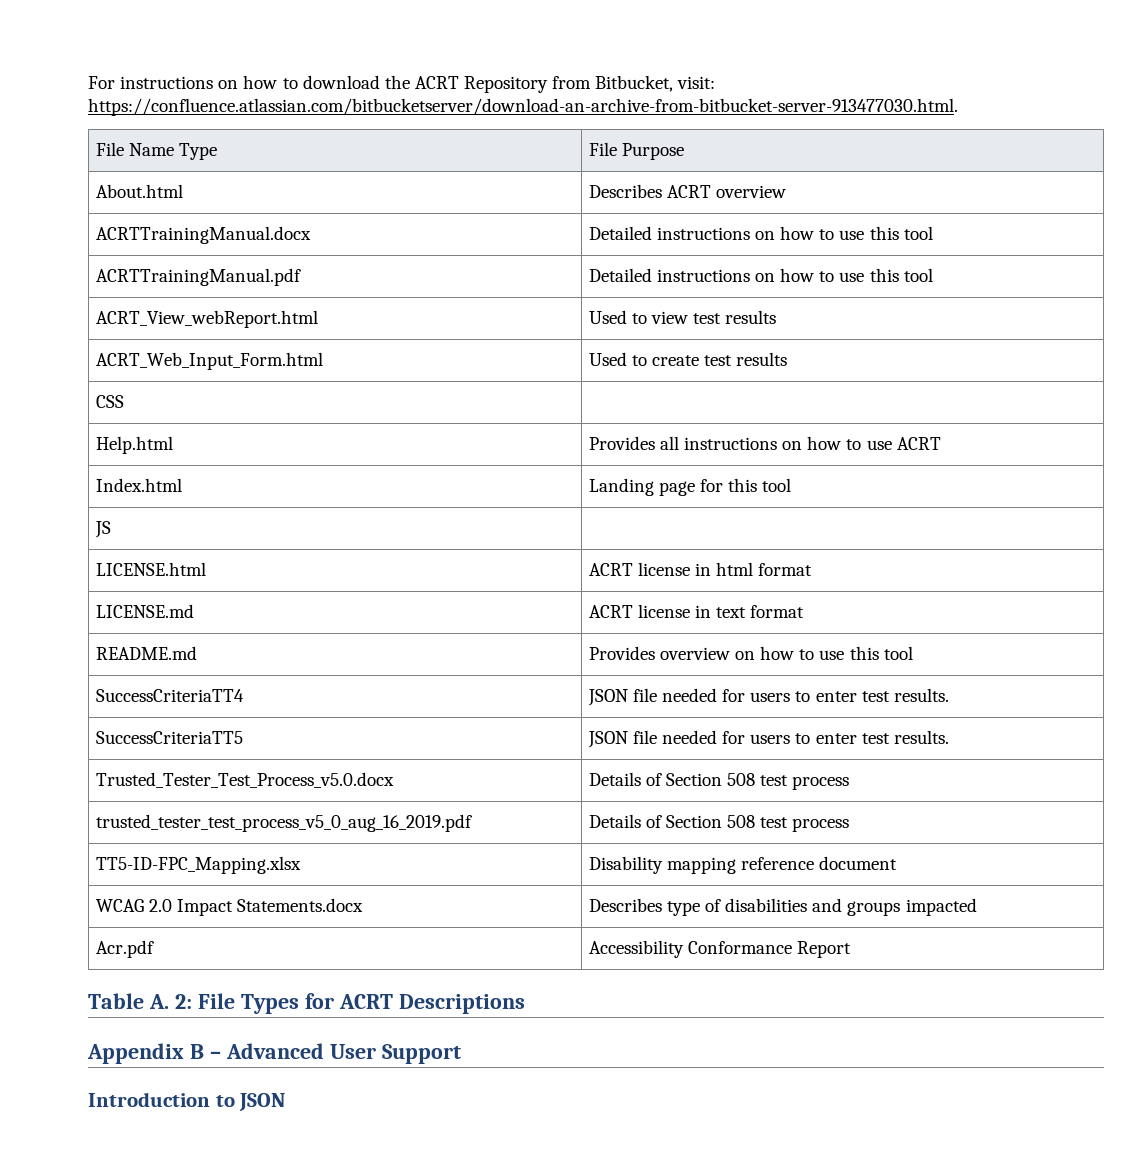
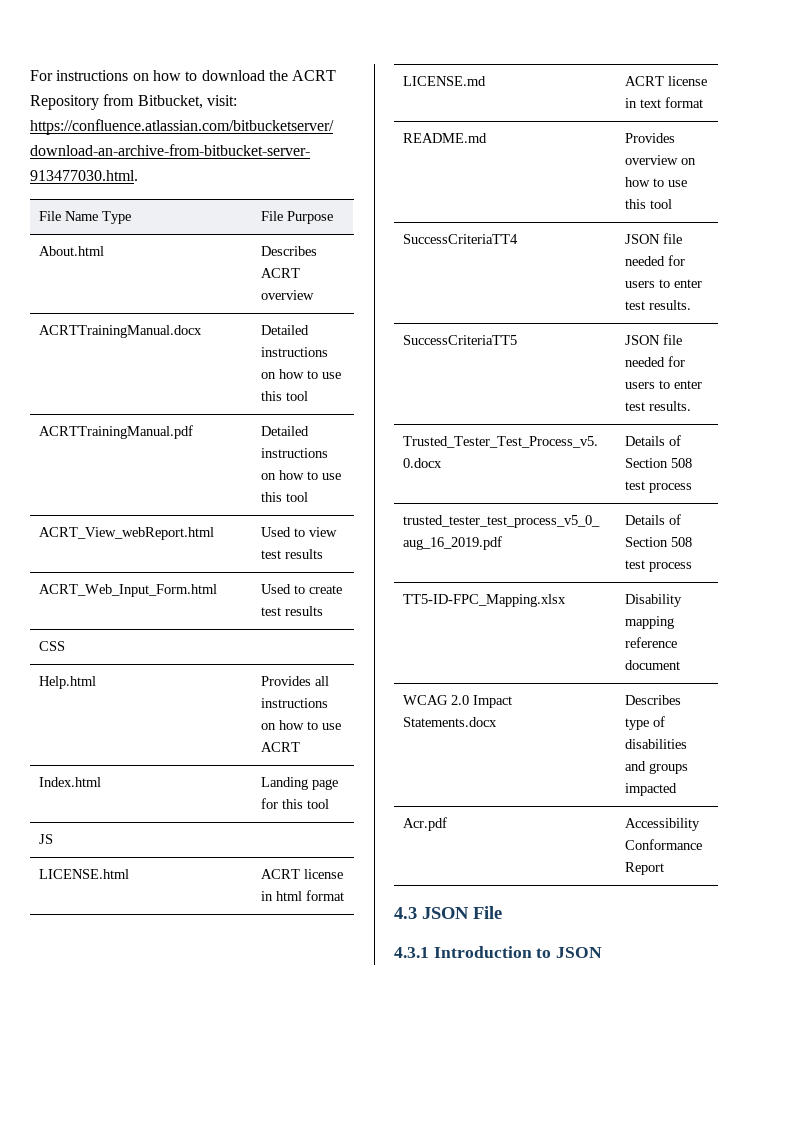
[88,993,525,1014] [87,1043,461,1064] Table A. 2: File Types for ACRT Descriptions // Appendix B – Advanced User Support // -> [394,906,502,919] [394,947,429,958] 4.3 JSON File // 4.3.1

